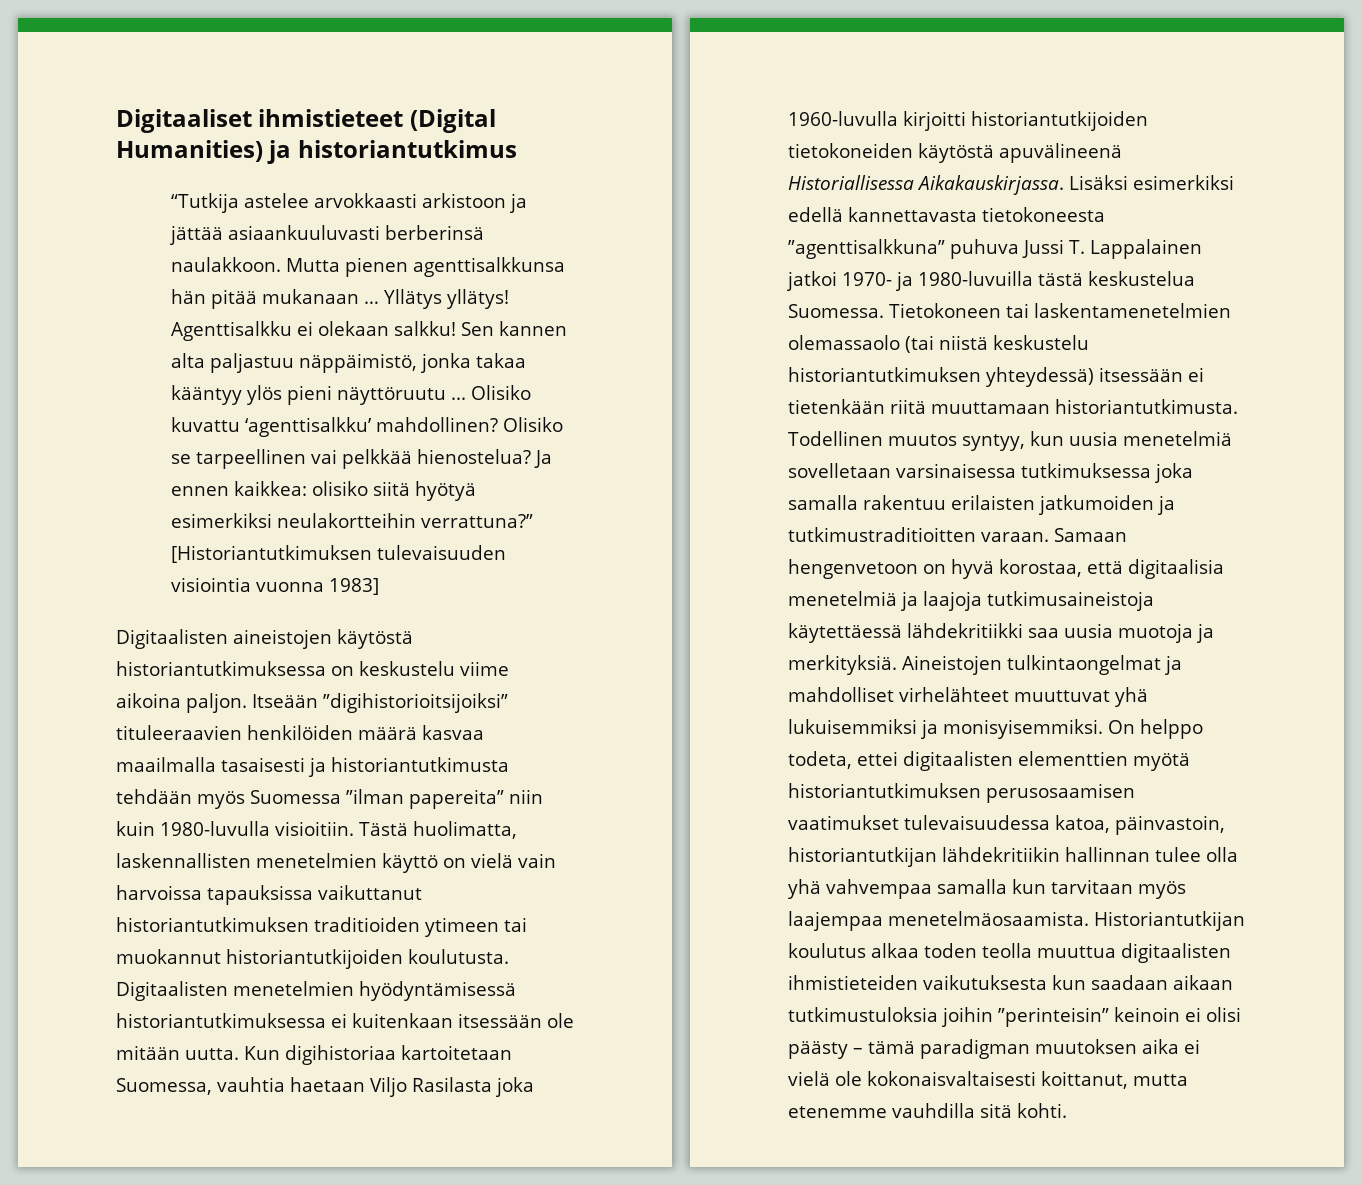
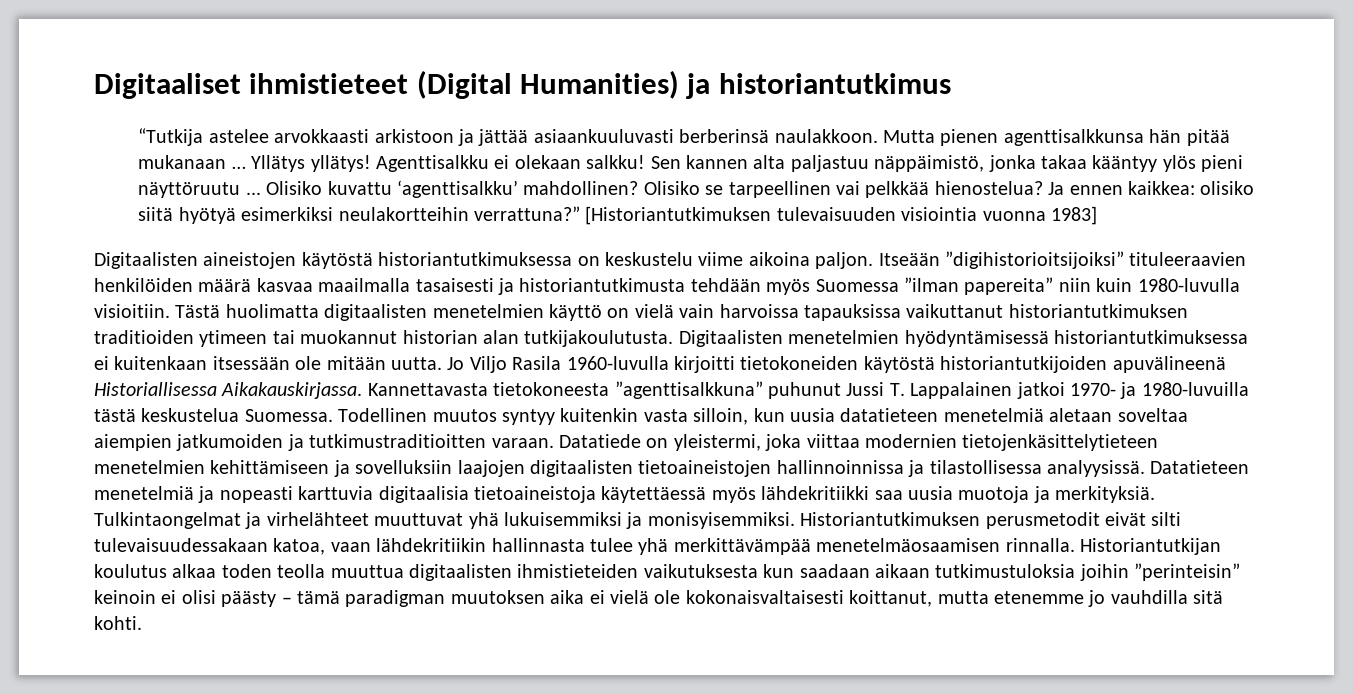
[412,821,517,839] [116,853,251,868] huolimatta, laskennallisten -> [225,304,428,321] huolimatta digitaalisten
[226,949,509,969] historiantutkijoiden koulutusta. -> [402,330,674,347] historian alan tutkijakoulutusta.
[244,1045,512,1065] [116,1077,534,1097] Kun digihistoriaa kartoitetaan Suomessa, vauhtia haetaan Viljo Rasilasta joka -> [447,356,562,373] Jo Viljo Rasila
[971,111,1148,131] historiantutkijoiden -> (735, 364) none
(994, 153) none -> [940,356,1108,373] historiantutkijoiden
[1069,175,1234,190] [788,207,977,222] Lisäksi esimerkiksi edellä kannettavasta -> [367,383,488,396] Kannettavasta
[950,239,1019,259] puhuva -> [767,382,841,399] puhunut
[889,303,1231,318] [788,335,1089,353] [788,367,1204,387] [788,399,1238,414] [788,431,1232,451] [788,463,1193,483] [788,495,1175,515] [788,527,1127,542] [788,559,1224,579] [788,591,1154,611] [788,623,902,643] Tietokoneen tai laskentamenetelmien olemassaolo (tai niistä keskustelu historiantutkimuksen yhteydessä) itsessään ei tietenkään riitä muuttamaan historiantutkimusta. Todellinen muutos syntyy, kun uusia menetelmiä sovelletaan varsinaisessa tutkimuksessa joka samalla rakentuu erilaisten jatkumoiden ja tutkimustraditioitten varaan. Samaan hengenvetoon on hyvä korostaa, että digitaalisia menetelmiä ja laajoja tutkimusaineistoja käytettäessä -> [338,408,1188,425] [94,434,1159,451] [94,460,1250,477] [94,486,756,503] Todellinen muutos syntyy kuitenkin vasta silloin, kun uusia datatieteen menetelmiä aletaan soveltaa aiempien jatkumoiden ja tutkimustraditioitten varaan. Datatiede on yleistermi, joka viittaa modernien tietojenkäsittelytieteen menetelmien kehittämiseen ja sovelluksiin laajojen digitaalisten tietoaineistojen hallinnoinnissa ja tilastollisessa analyysissä. Datatieteen menetelmiä ja nopeasti karttuvia digitaalisia tietoaineistoja käytettäessä myös
[902,655,1182,675] [788,687,894,702] Aineistojen tulkintaongelmat ja mahdolliset -> [94,512,262,529] Tulkintaongelmat ja
[1108,719,1203,739] [788,751,1190,771] [788,783,1135,803] [788,815,1225,835] [788,847,1238,867] [788,879,1186,899] [788,911,1089,931] On helppo todeta, ettei digitaalisten elementtien myötä historiantutkimuksen perusosaamisen vaatimukset tulevaisuudessa katoa, päinvastoin, historiantutkijan lähdekritiikin hallinnan tulee olla yhä vahvempaa samalla kun tarvitaan myös laajempaa menetelmäosaamista. -> [800,512,1182,529] [94,538,1075,555] Historiantutkimuksen perusmetodit eivät silti tulevaisuudessakaan katoa, vaan lähdekritiikin hallinnasta tulee yhä merkittävämpää menetelmäosaamisen rinnalla.
(887, 1112) none -> [1088,590,1106,607] jo

